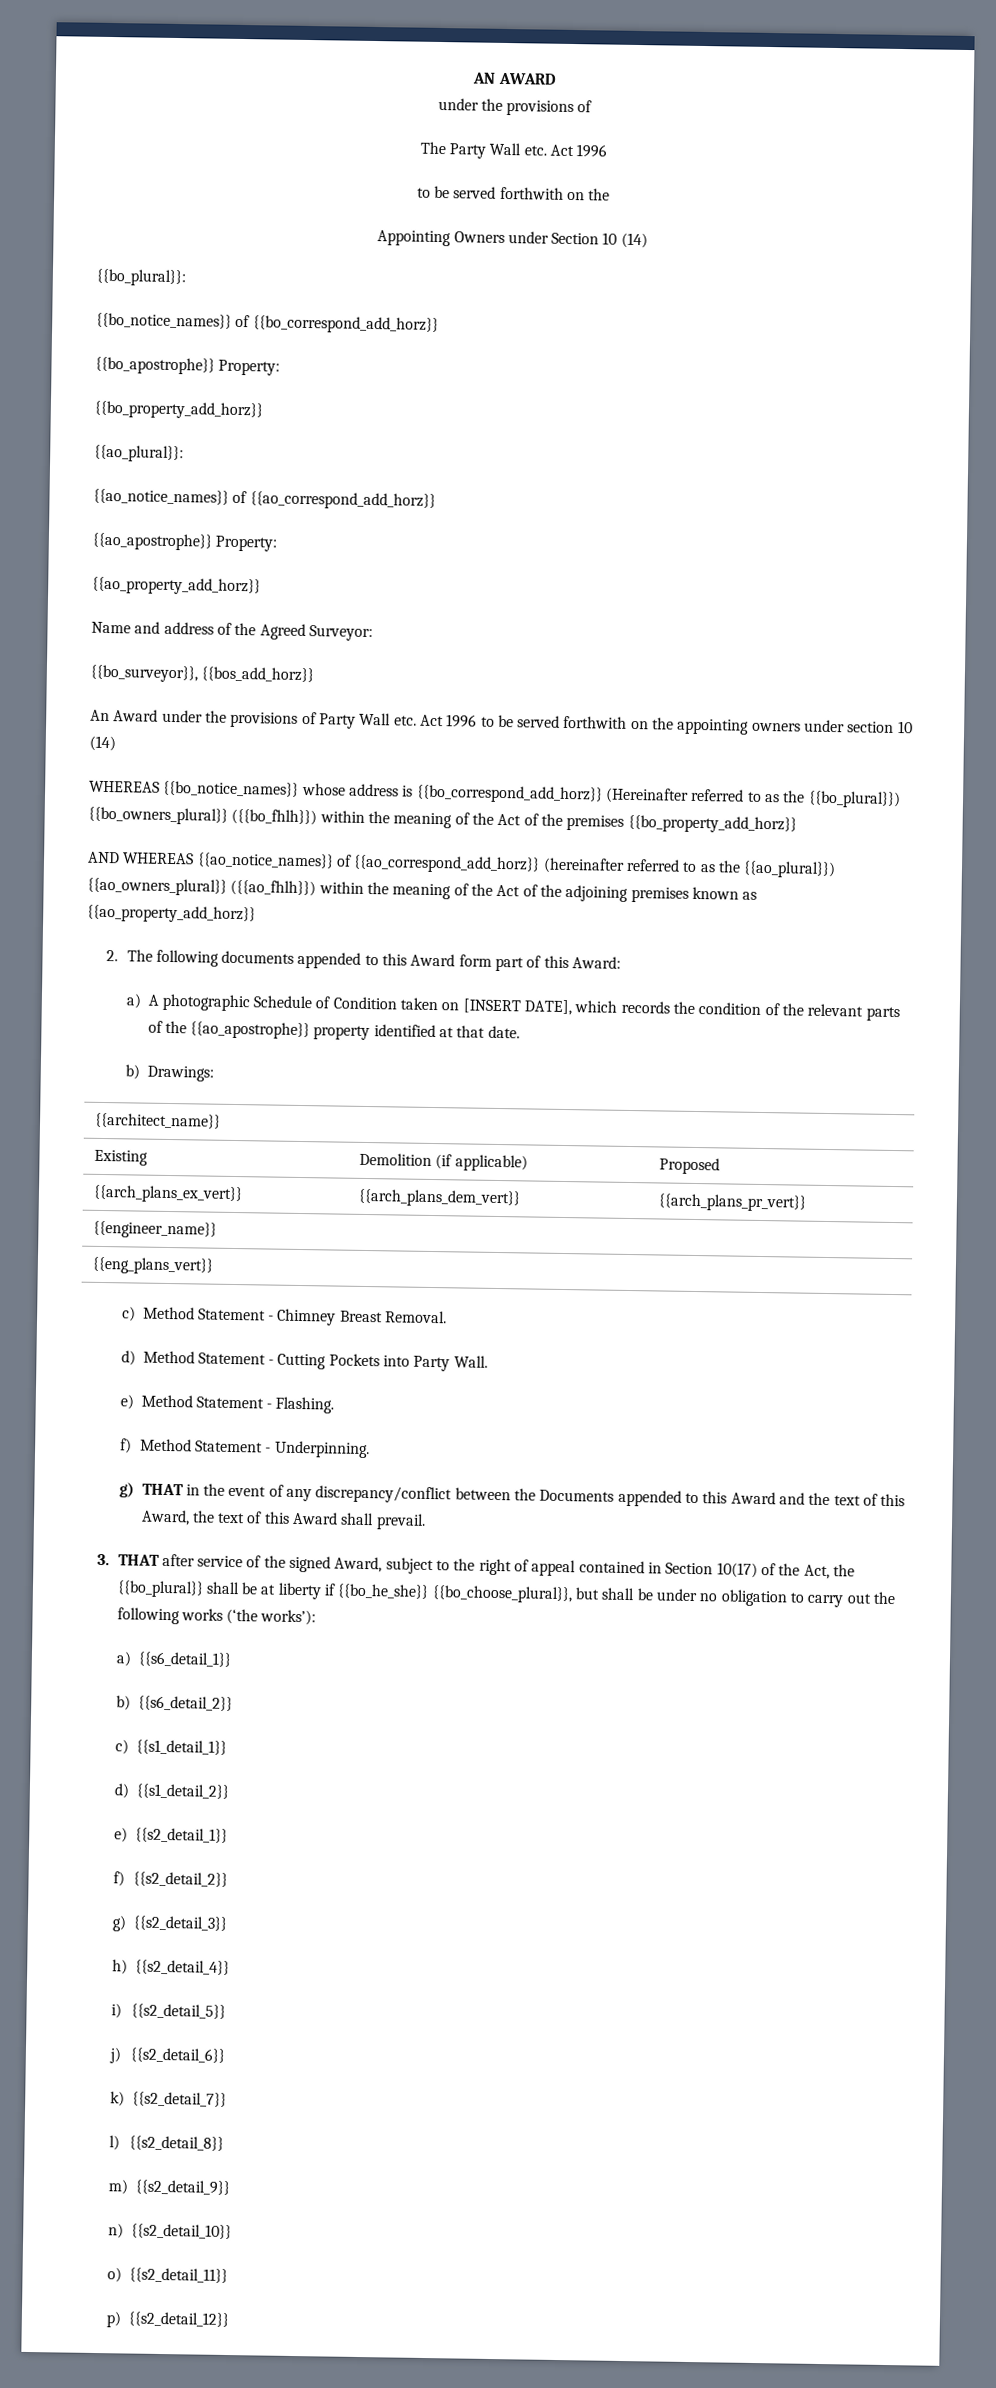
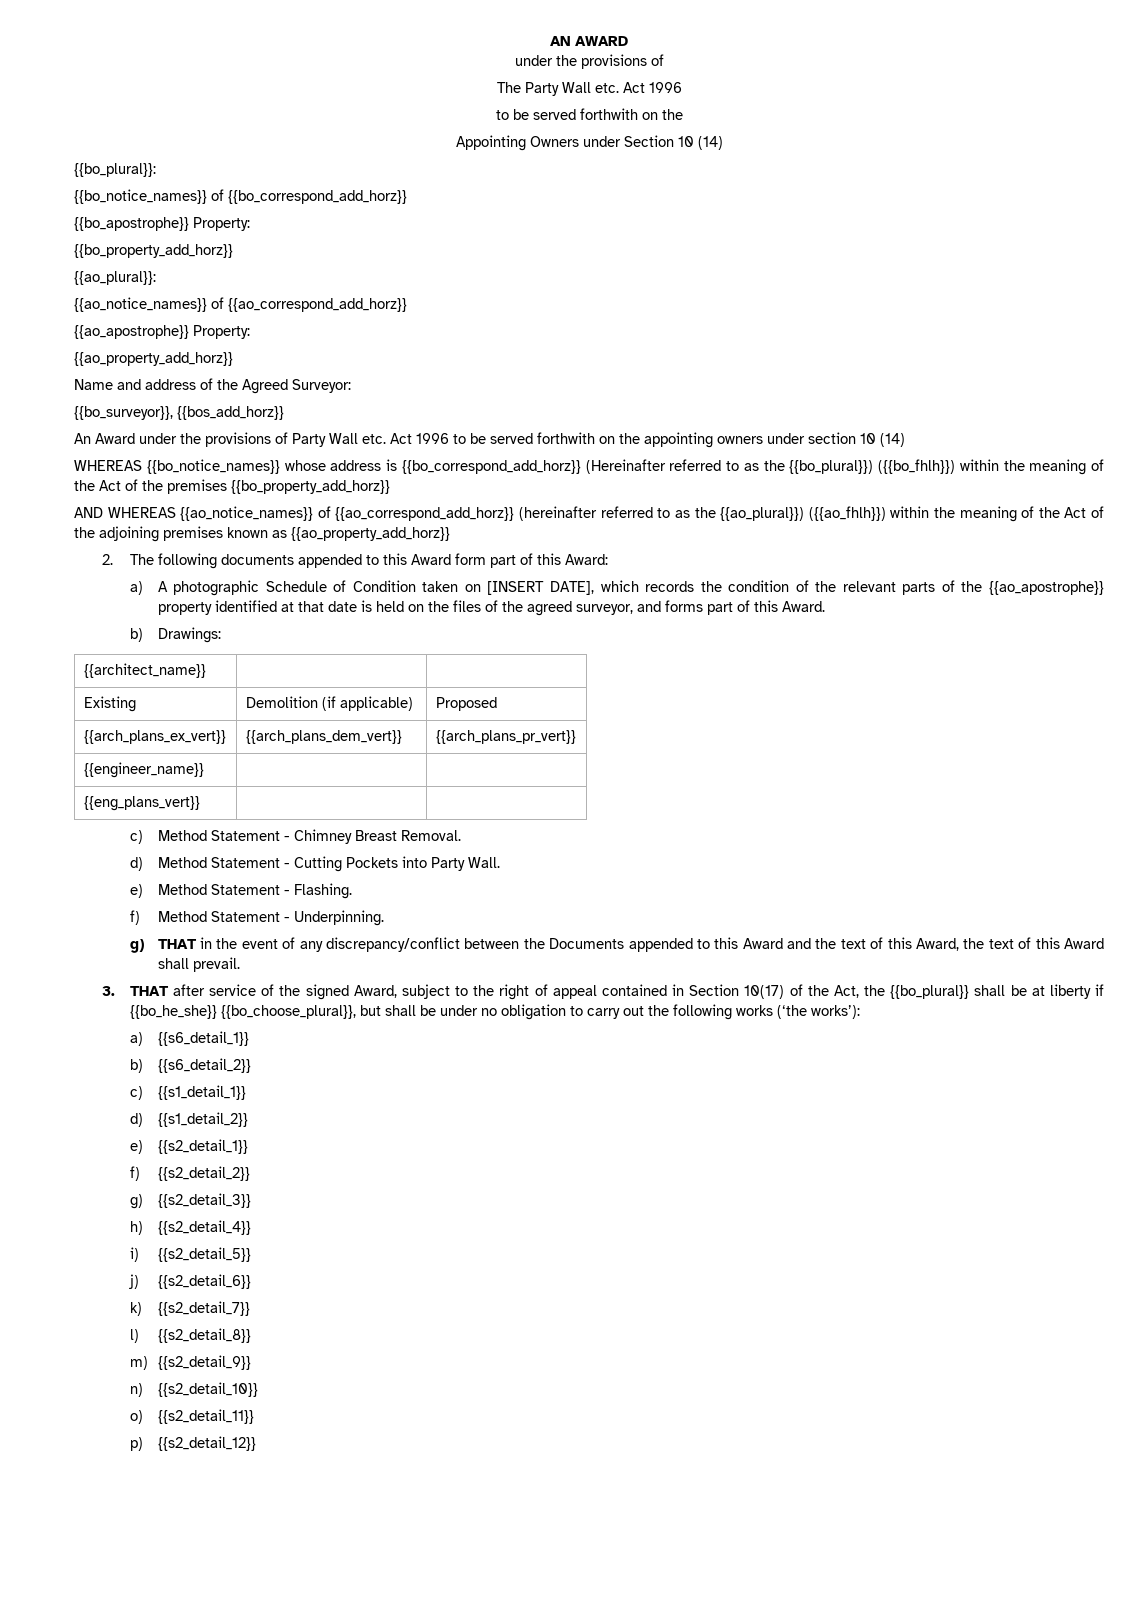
[88,806,228,825] {{bo_owners_plural}} -> (874, 467) none
[87,877,227,896] {{ao_owners_plural}} -> (805, 514) none
[487,1025,520,1039] date. -> [327,600,825,616] date is held on the files of the agreed surveyor, and forms part of this Award.

